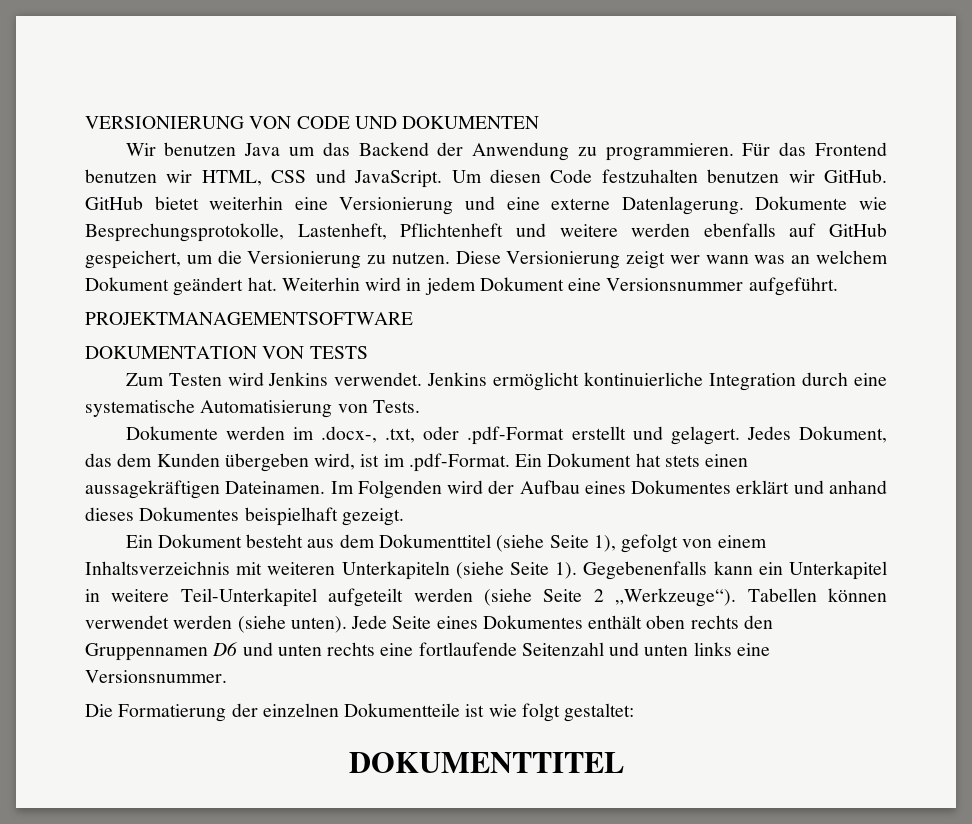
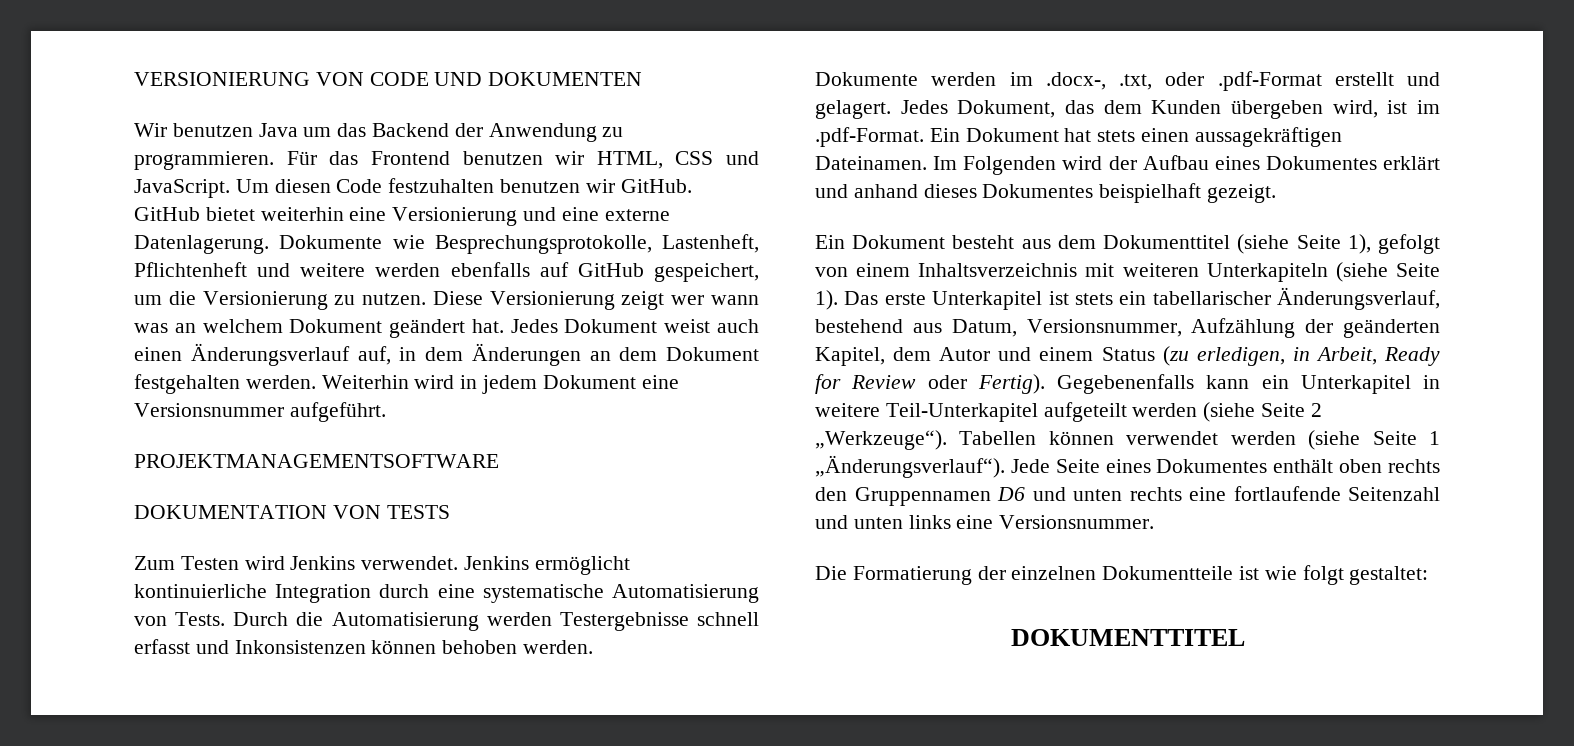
(277, 284) none -> [510,319,759,333] [134,343,759,366] [134,374,316,394] Jedes Dokument weist auch einen Änderungsverlauf auf, in dem Änderungen an dem Dokument festgehalten werden.
(420, 406) none -> [233,612,759,631] [134,639,594,654] Durch die Automatisierung werden Testergebnisse schnell erfasst und Inkonsistenzen können behoben werden.
(578, 570) none -> [844,287,1440,310] [815,318,1440,338] [815,346,1440,366] [815,374,1045,394] Das erste Unterkapitel ist stets ein tabellarischer Änderungsverlauf, bestehend aus Datum, Versionsnummer, Aufzählung der geänderten Kapitel, dem Autor und einem Status (zu erledigen, in Arbeit, Ready for Review oder Fertig).
[290,616,347,633] unten). -> [1372,431,1440,445] [815,455,1005,478] Seite 1 „Änderungsverlauf“).

